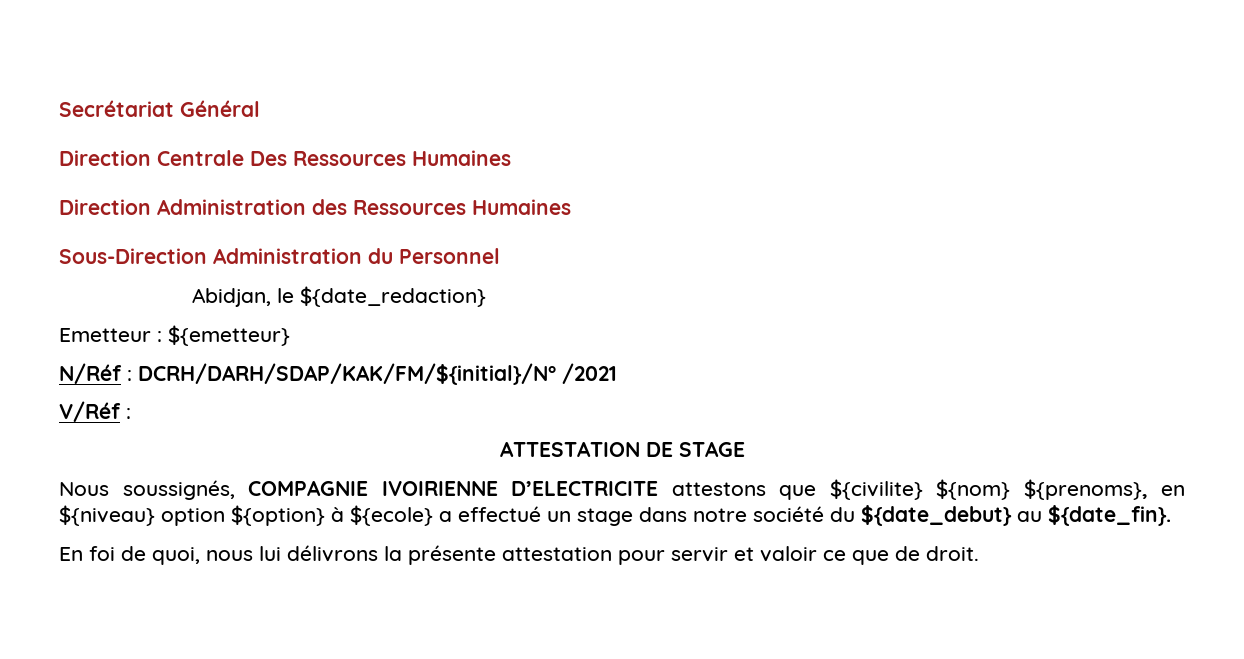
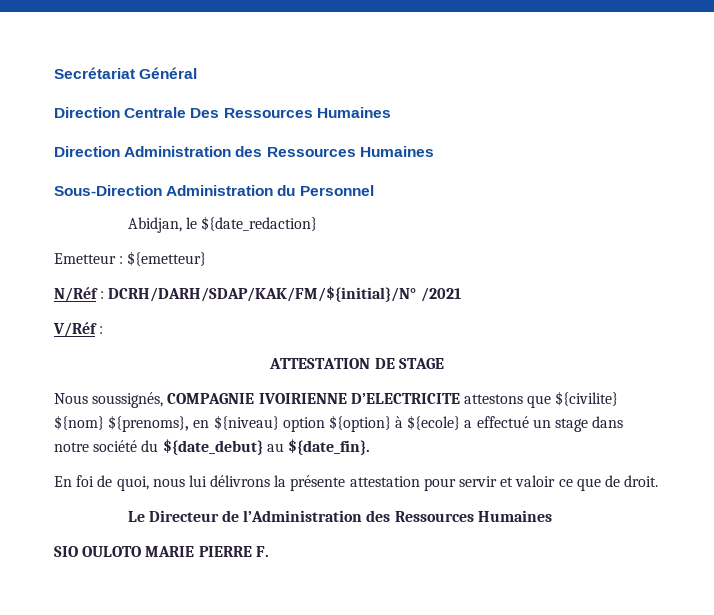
(979, 553) none -> [127,510,552,522] [54,546,269,557] // Le Directeur de l’Administration des Ressources Humaines // SIO OULOTO MARIE PIERRE F.

